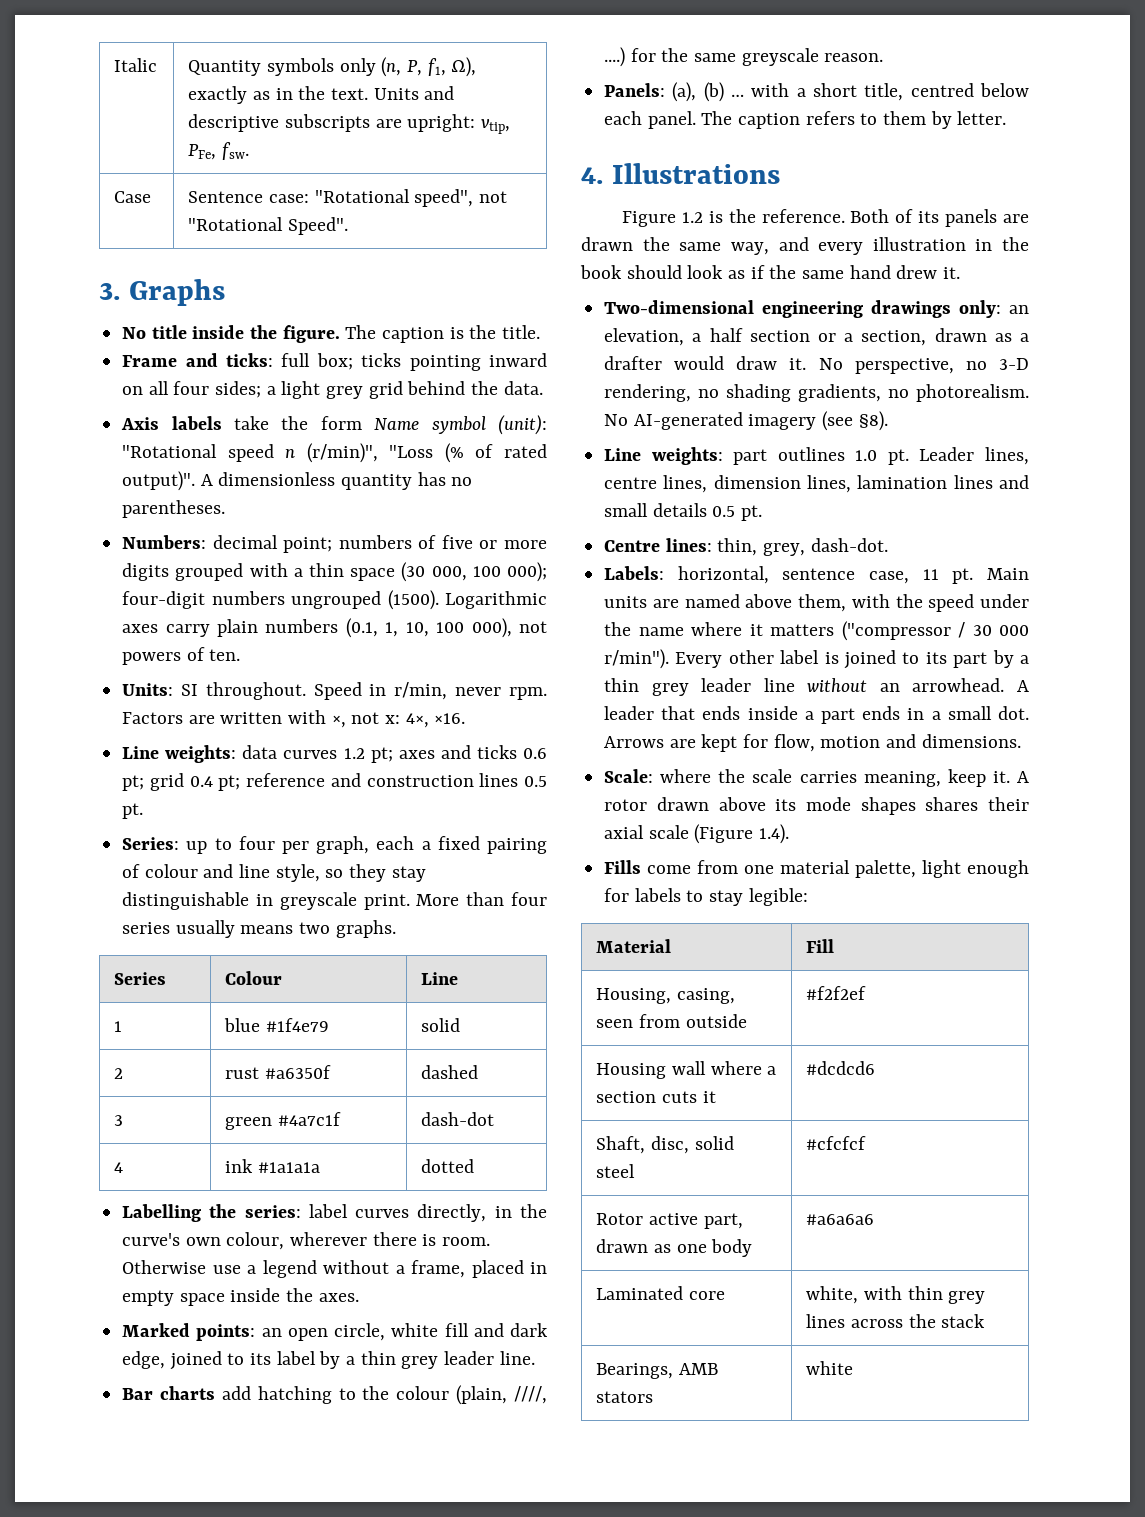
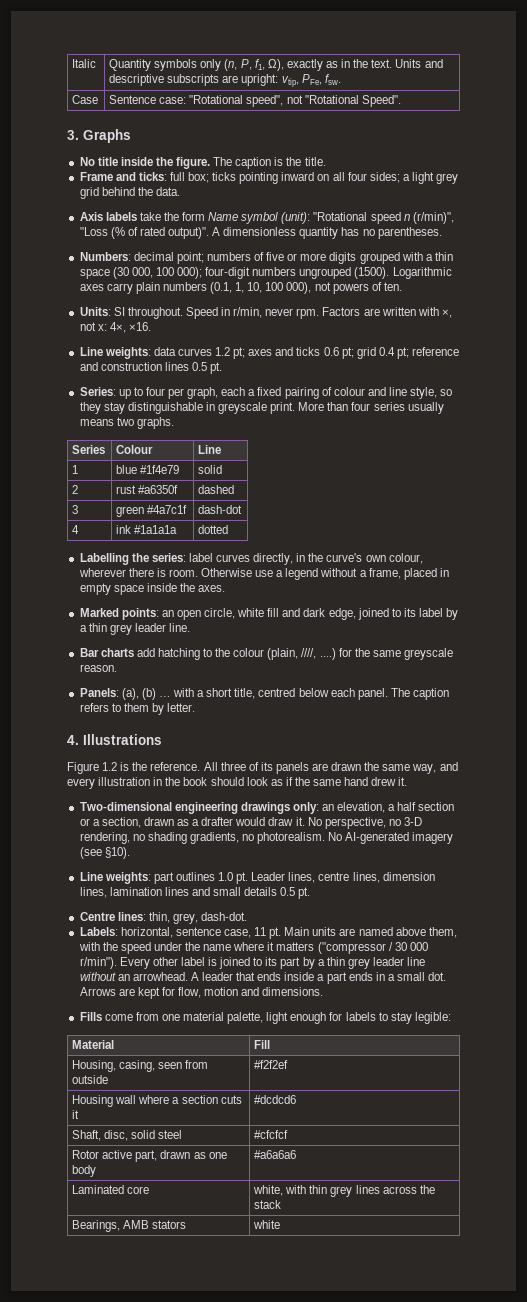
[850,209,890,223] Both -> [203,762,246,771] All three
[858,411,888,431] §8). -> [104,847,130,859] §10).
[604,769,1029,787] [604,797,1029,815] [604,824,790,844] // Scale: where the scale carries meaning, keep it. A rotor drawn above its mode shapes shares their axial scale (Figure 1.4). -> (324, 991) none

